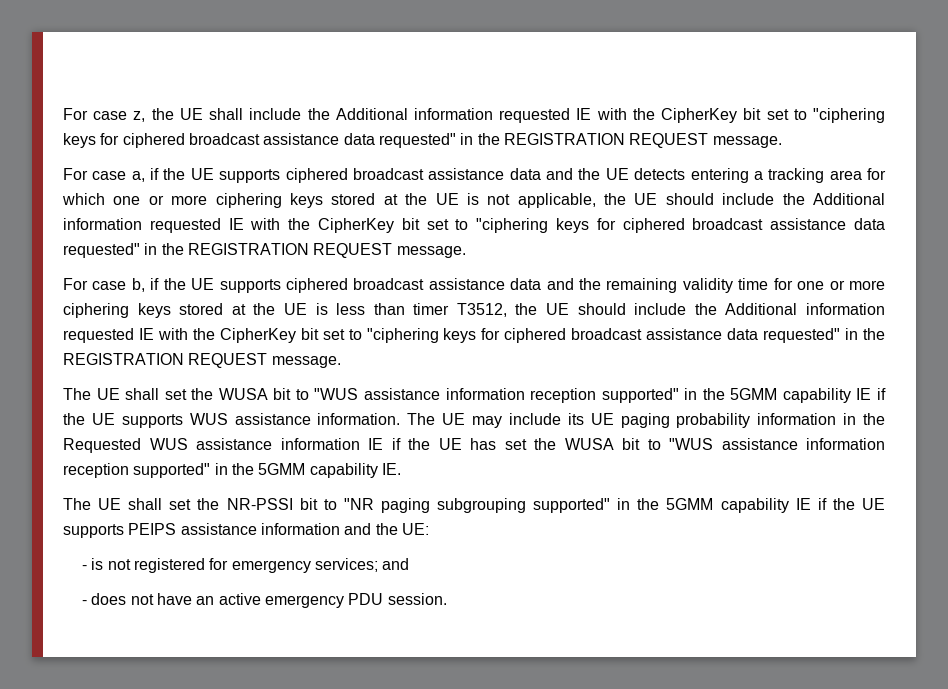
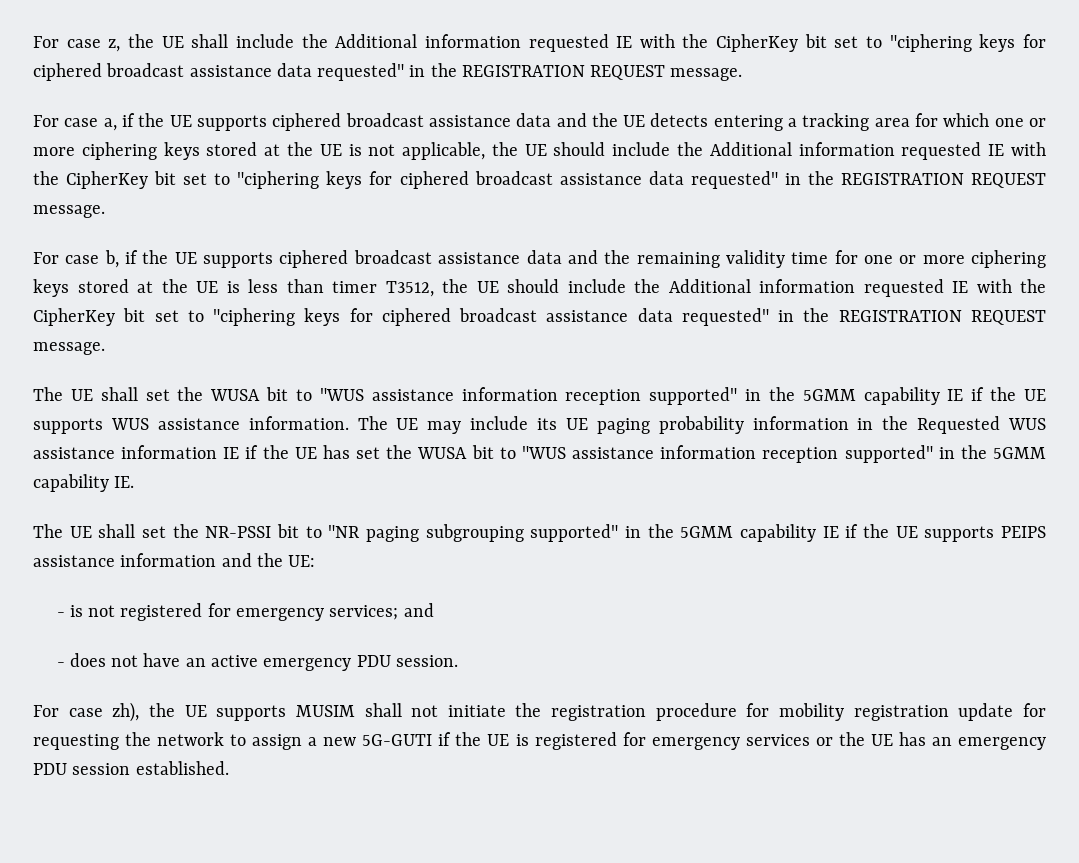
(447, 599) none -> [33,702,1046,722] [33,732,1046,750] [33,761,229,775] // For case zh), the UE supports MUSIM shall not initiate the registration procedure for mobility registration update for requesting the network to assign a new 5G-GUTI if the UE is registered for emergency services or the UE has an emergency PDU session established.

